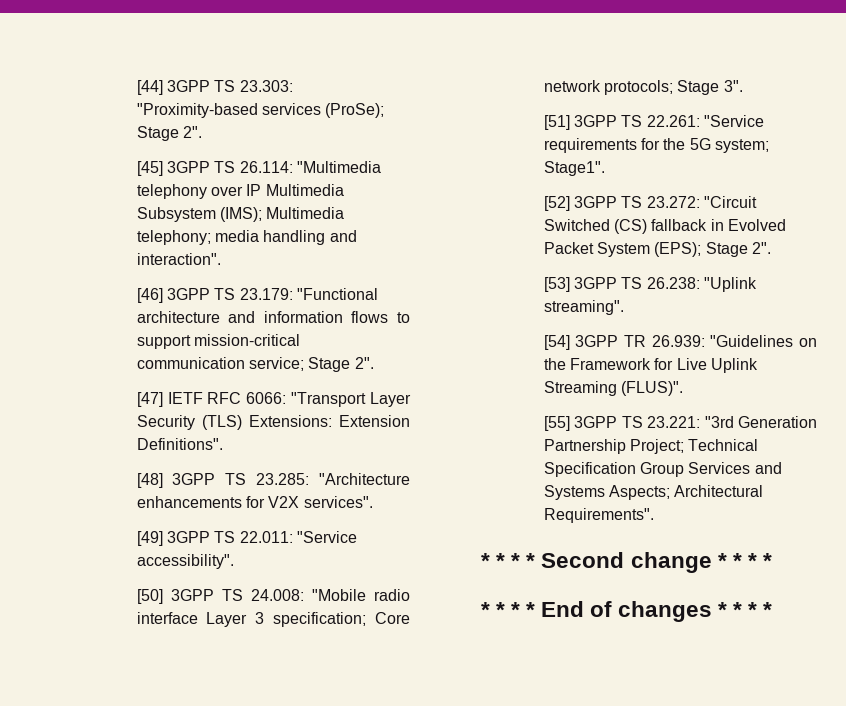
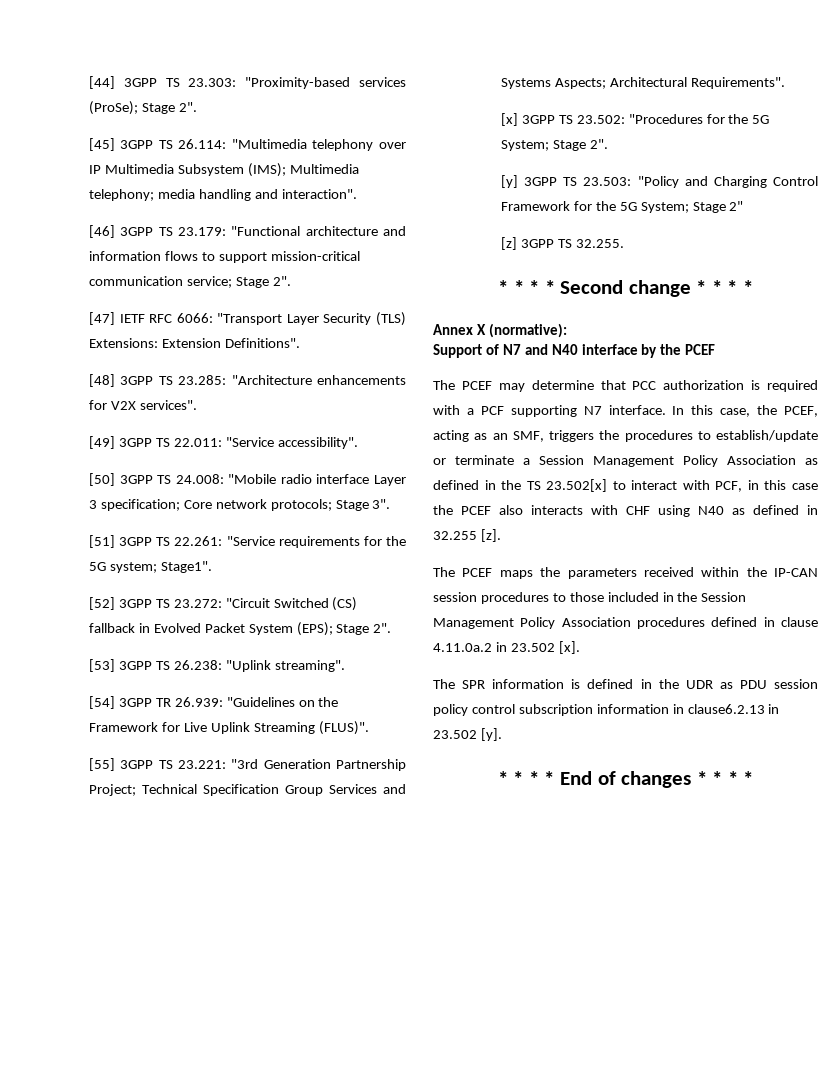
(654, 515) none -> [500,113,770,126] [500,139,608,151] [500,175,818,188] [500,201,744,213] [500,237,624,250] // [x] 3GPP TS 23.502: "Procedures for the 5G System; Stage 2". // [y] 3GPP TS 23.503: "Policy and Charging Control Framework for the 5G System; Stage 2" // [z] 3GPP TS 32.255.
(772, 560) none -> [433,323,567,338] [433,344,716,358] [433,380,818,392] [433,405,818,417] [433,430,818,442] [433,455,818,467] [433,479,818,492] [433,505,818,517] [433,529,501,542] [433,567,818,579] [433,592,747,604] [433,617,818,629] [433,641,580,654] [433,679,818,689] [433,704,780,716] [433,728,502,741] // Annex X (normative): // Support of N7 and N40 interface by the PCEF // The PCEF may determine that PCC authorization is required with a PCF supporting N7 interface. In this case, the PCEF, acting as an SMF, triggers the procedures to establish/update or terminate a Session Management Policy Association as defined in the TS 23.502[x] to interact with PCF, in this case the PCEF also interacts with CHF using N40 as defined in 32.255 [z]. // The PCEF maps the parameters received within the IP-CAN session procedures to those included in the Session Management Policy Association procedures defined in clause 4.11.0a.2 in 23.502 [x]. // The SPR information is defined in the UDR as PDU session policy control subscription information in clause6.2.13 in 23.502 [y].

